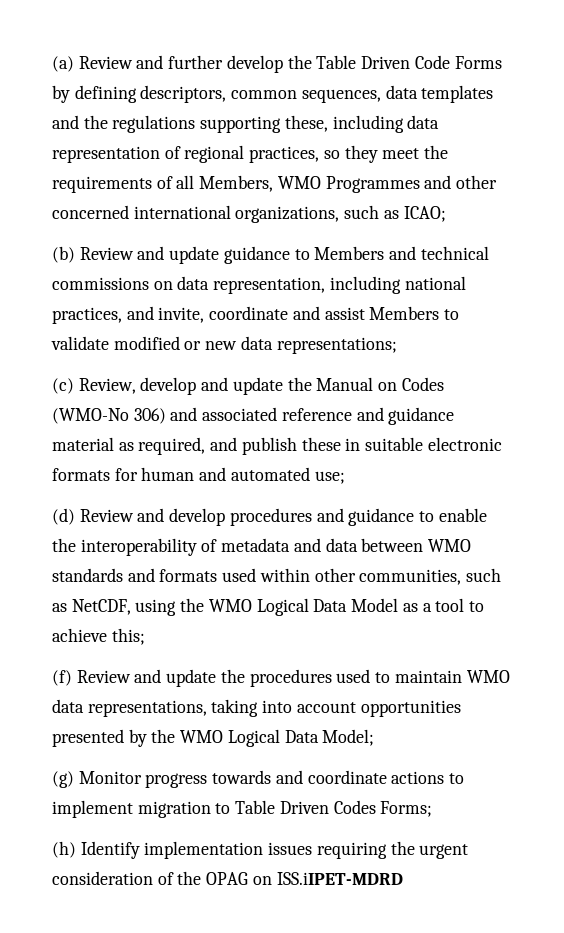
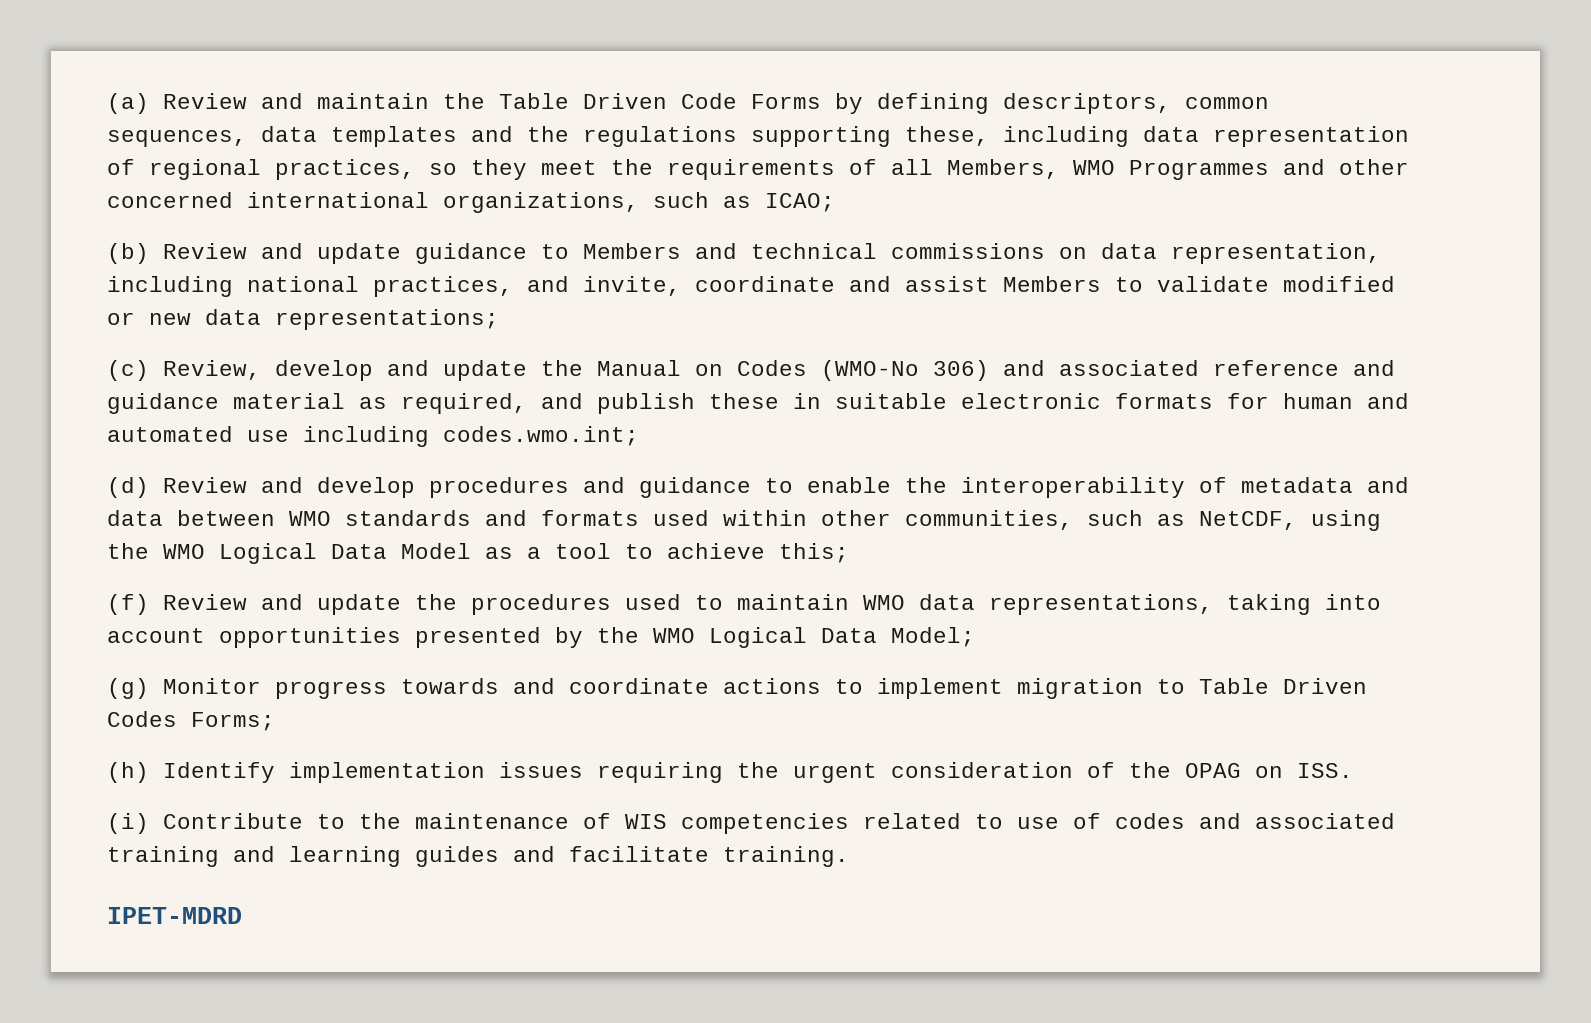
[168,55,283,73] further develop -> [317,93,429,109] maintain
[314,471,345,484] use; -> [247,426,639,447] use including codes.wmo.int;
[276,872,403,885] ISS.iIPET-MDRD -> [1297,763,1353,778] [107,813,1395,834] [107,846,849,867] [107,907,242,924] ISS. // (i) Contribute to the maintenance of WIS competencies related to use of codes and associated training and learning guides and facilitate training. // IPET-MDRD

